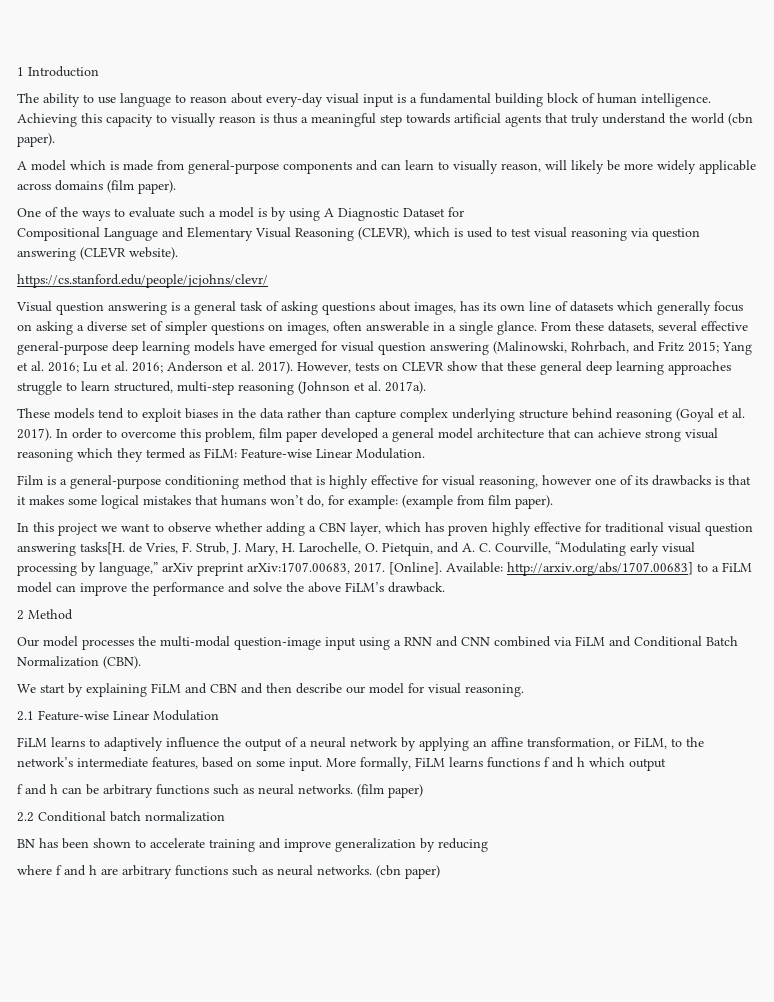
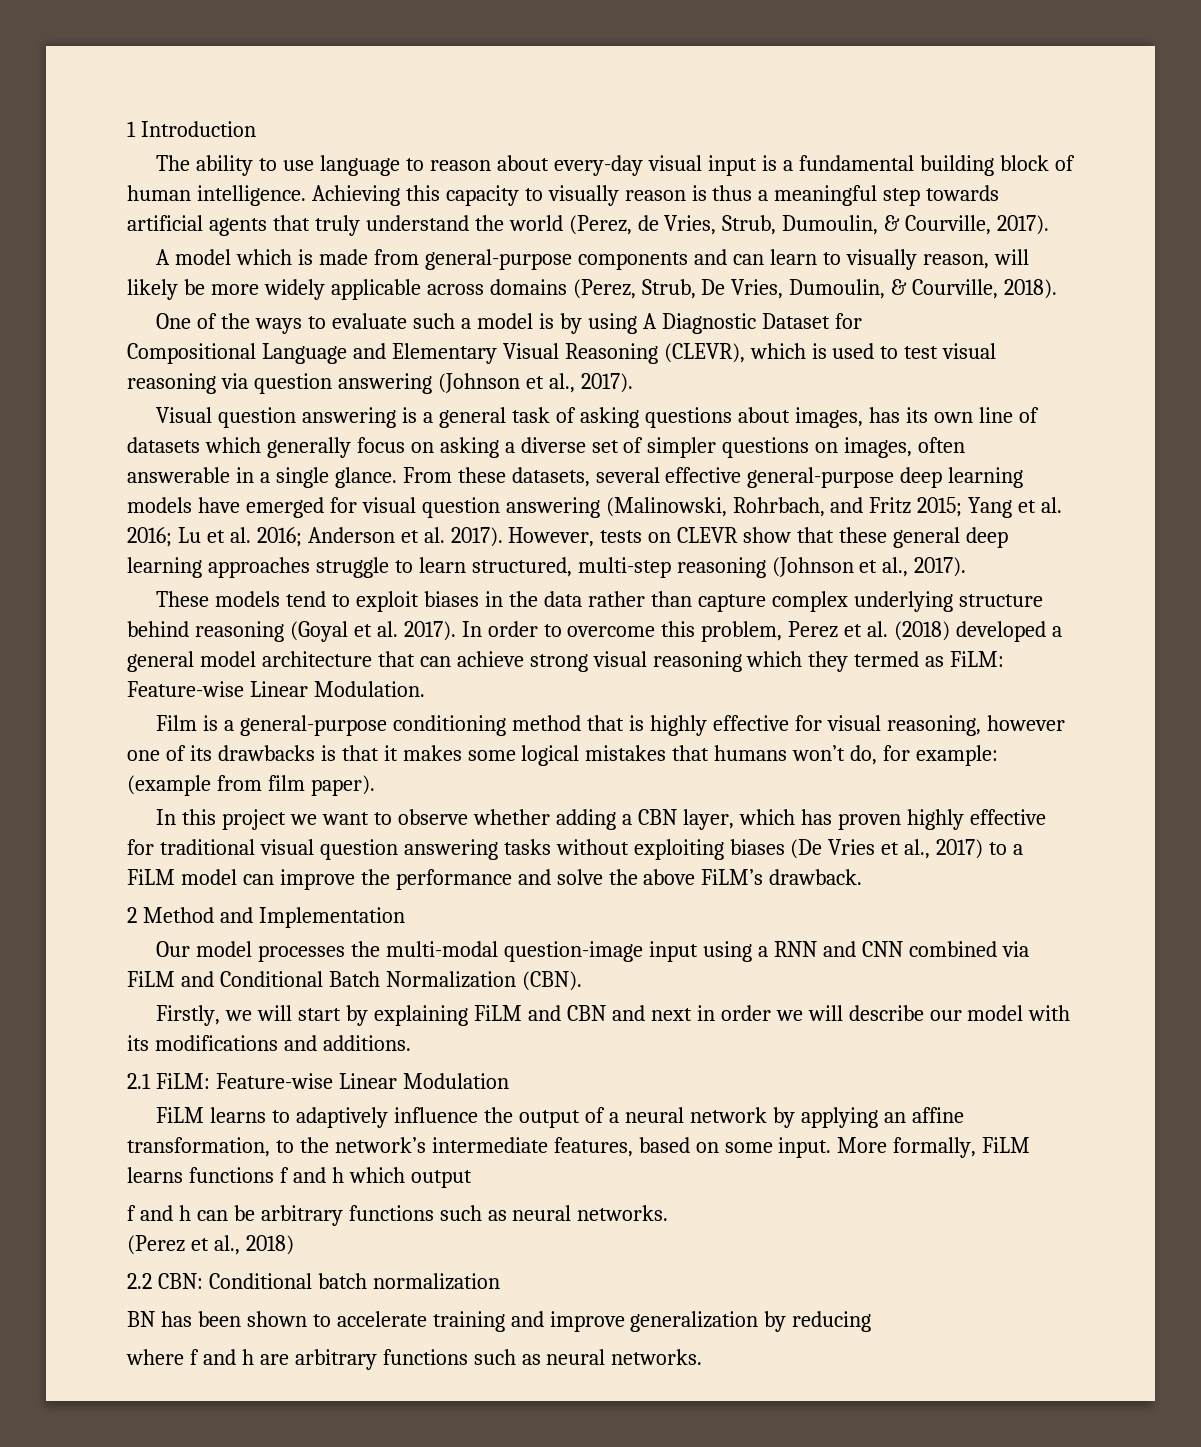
[728,113,753,126] [17,133,55,147] (cbn paper). -> [568,215,1050,235] (Perez, de Vries, Strub, Dumoulin, & Courville, 2017).
[107,180,176,194] (film paper). -> [572,279,1058,299] (Perez, Strub, De Vries, Dumoulin, & Courville, 2018).
[80,247,178,260] [17,274,268,288] (CLEVR website). // https://cs.stanford.edu/people/jcjohns/clevr/ -> [437,373,633,393] (Johnson et al., 2017).
[368,381,426,394] al. 2017a). -> [882,557,967,577] al., 2017).
[259,428,317,442] film paper -> [788,621,951,641] Perez et al. (2018)
[80,541,695,556] [17,562,693,576] tasks[H. de Vries, F. Strub, J. Mary, H. Larochelle, O. Pietquin, and A. C. Courville, “Modulating early visual processing by language,” arXiv preprint arXiv:1707.00683, 2017. [Online]. Available: http://arxiv.org/abs/1707.00683] -> [503,839,984,860] tasks without exploiting biases (De Vries et al., 2017)
(73, 614) none -> [219,907,405,928] and Implementation
[17,684,36,693] We -> [156,1005,293,1026] Firstly, we will
[266,683,524,697] then describe our model for visual reasoning. -> [650,1005,1071,1021] [127,1035,411,1051] next in order we will describe our model with its modifications and additions.
(34, 716) none -> [155,1073,210,1089] FiLM:
[618,737,667,749] or FiLM, -> (270, 1147) none
[357,784,423,798] (film paper) -> [127,1235,294,1255] // (Perez et al., 2018)
(34, 817) none -> [157,1273,203,1289] CBN:
[376,865,440,879] (cbn paper) -> (703, 1357) none

